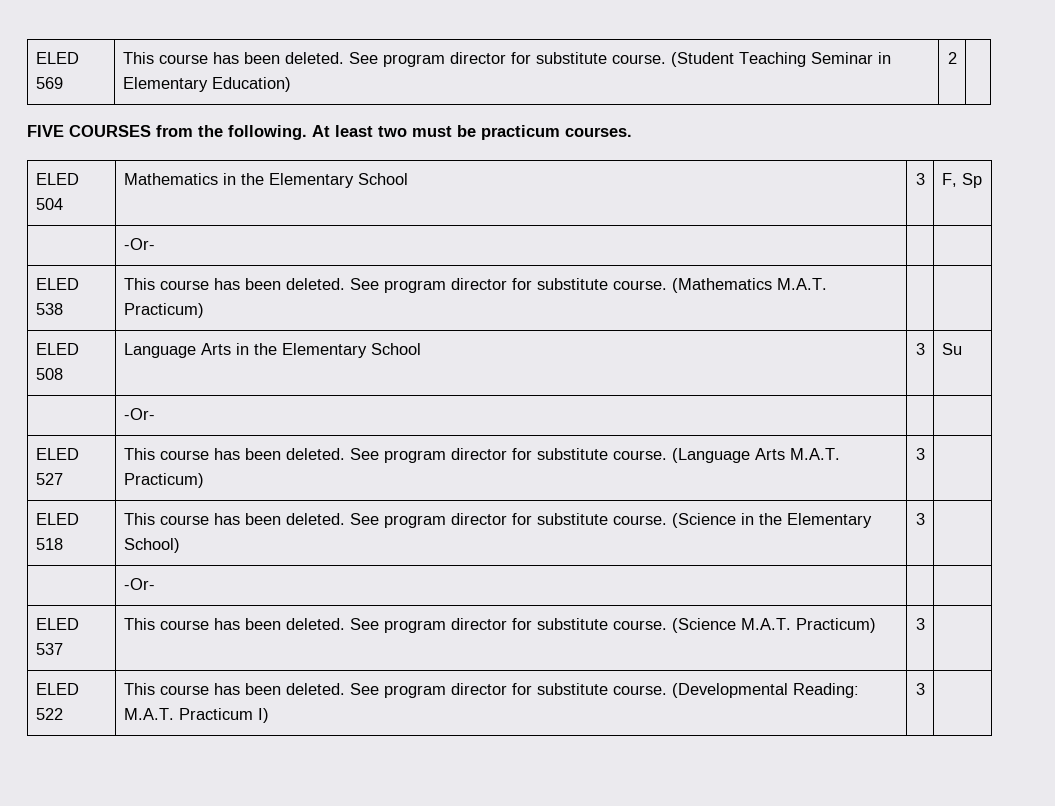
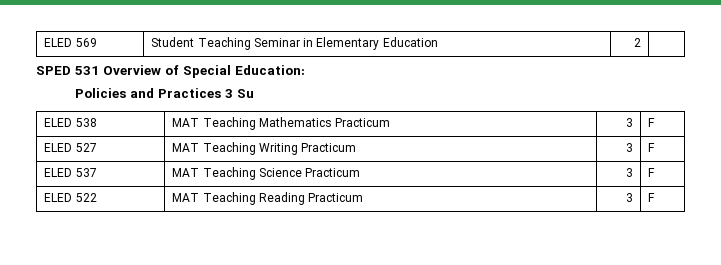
[122,52,734,67] This course has been deleted. See program director for substitute course. (Student -> [151,37,195,47] Student
[211,77,291,92] Education) -> [382,37,438,47] Education
[27,125,632,140] [35,173,79,185] [35,198,63,210] [123,173,408,188] [916,173,926,185] [941,173,982,188] [123,238,155,250] [35,278,79,290] [35,303,63,315] [123,278,827,293] [123,303,204,318] [35,343,79,355] [35,368,63,380] [123,343,421,358] [916,343,926,355] [941,343,962,355] [123,408,155,420] FIVE COURSES from the following. At least two must be practicum courses. // ELED 504 | Mathematics in the Elementary School | 3 | F, Sp // | -Or- | | // ELED 538 | This course has been deleted. See program director for substitute course. (Mathematics M.A.T. Practicum) | | // ELED 508 | Language Arts in the Elementary School | 3 | Su // | -Or- | | -> [36,65,305,78] [74,88,254,98] [44,118,97,127] [172,117,391,130] [625,118,633,127] [648,118,656,127] SPED 531 Overview of Special Education: // Policies and Practices 3 Su // ELED 538 | MAT Teaching Mathematics Practicum | 3 | F
[123,448,840,463] [123,473,204,488] [916,448,926,460] [35,513,79,525] [35,538,63,550] [123,513,872,528] [123,538,180,553] [916,513,926,525] [123,578,155,590] [35,618,79,630] [35,643,63,655] [123,618,876,633] [916,618,926,630] This course has been deleted. See program director for substitute course. (Language Arts M.A.T. Practicum) | 3 | // ELED 518 | This course has been deleted. See program director for substitute course. (Science in the Elementary School) | 3 | // | -Or- | | // ELED 537 | This course has been deleted. See program director for substitute course. (Science M.A.T. Practicum) | 3 | -> [172,142,357,155] [625,143,633,152] [648,143,656,152] [44,168,97,177] [172,167,361,180] [625,168,633,177] [648,168,656,177] MAT Teaching Writing Practicum | 3 | F // ELED 537 | MAT Teaching Science Practicum | 3 | F
[123,683,859,698] [123,708,269,723] [916,683,926,695] This course has been deleted. See program director for substitute course. (Developmental Reading: M.A.T. Practicum I) | 3 | -> [172,192,364,205] [625,193,633,202] [648,193,656,202] MAT Teaching Reading Practicum | 3 | F

